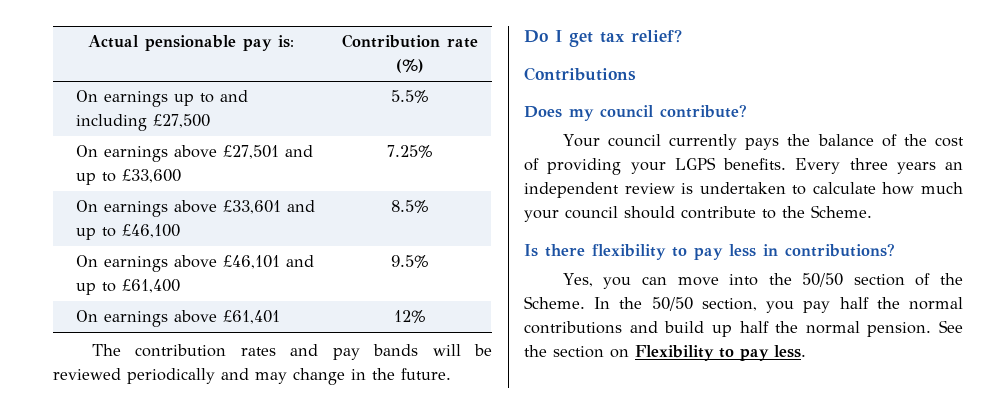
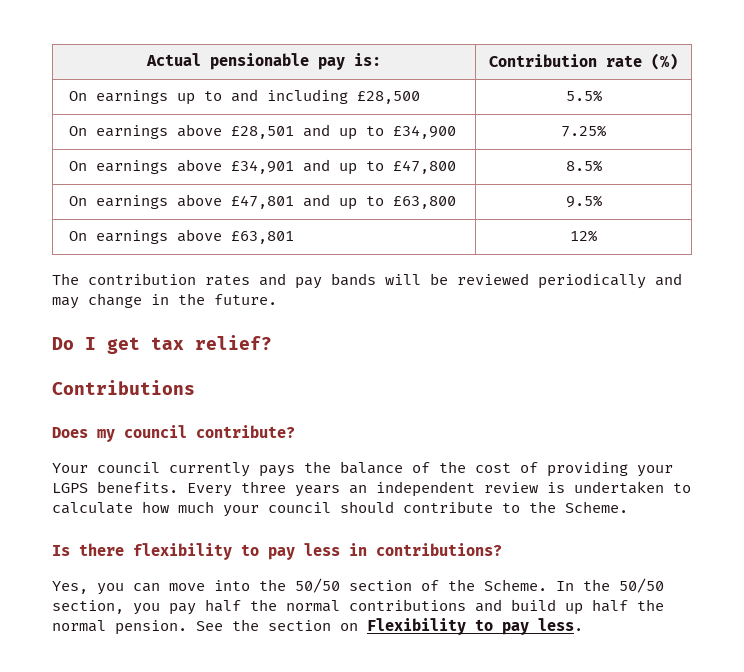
[153,114,211,128] £27,500 -> [356,91,420,104] £28,500
[223,145,314,159] [76,169,182,185] £27,501 and up to £33,600 -> [230,124,456,140] £28,501 and up to £34,900
[223,200,316,214] [76,224,181,240] £33,601 and up to £46,100 -> [230,159,456,175] £34,901 and up to £47,800
[223,255,315,269] [76,279,181,295] £46,101 and up to £61,400 -> [230,194,456,210] £47,801 and up to £63,800
[223,310,281,324] £61,401 -> [230,231,294,244] £63,801

